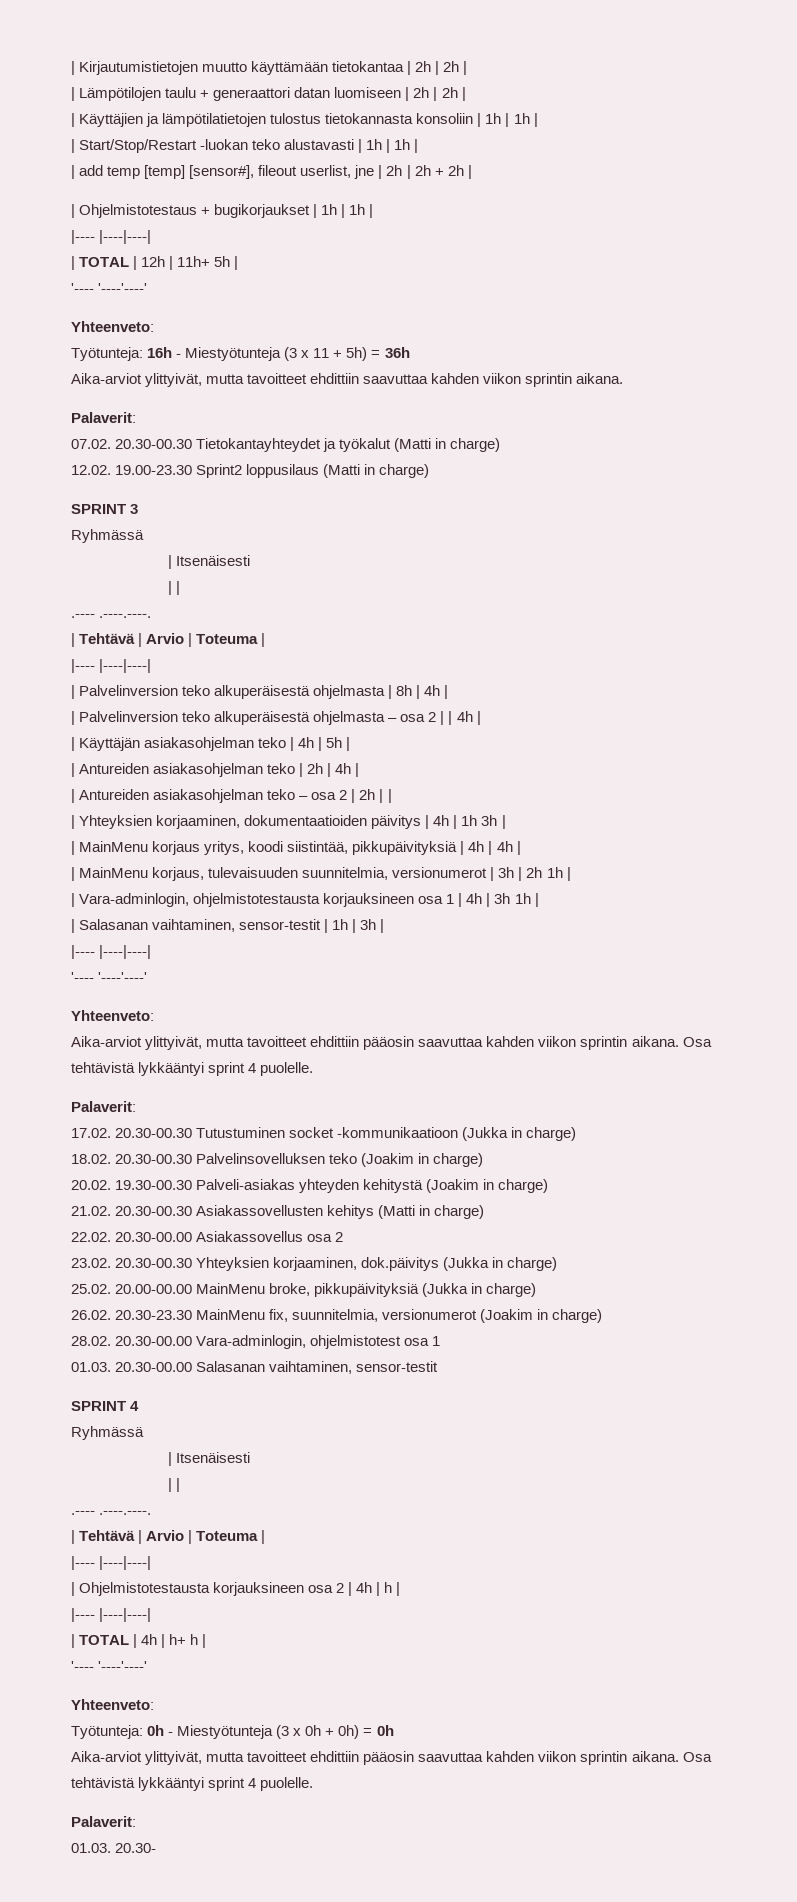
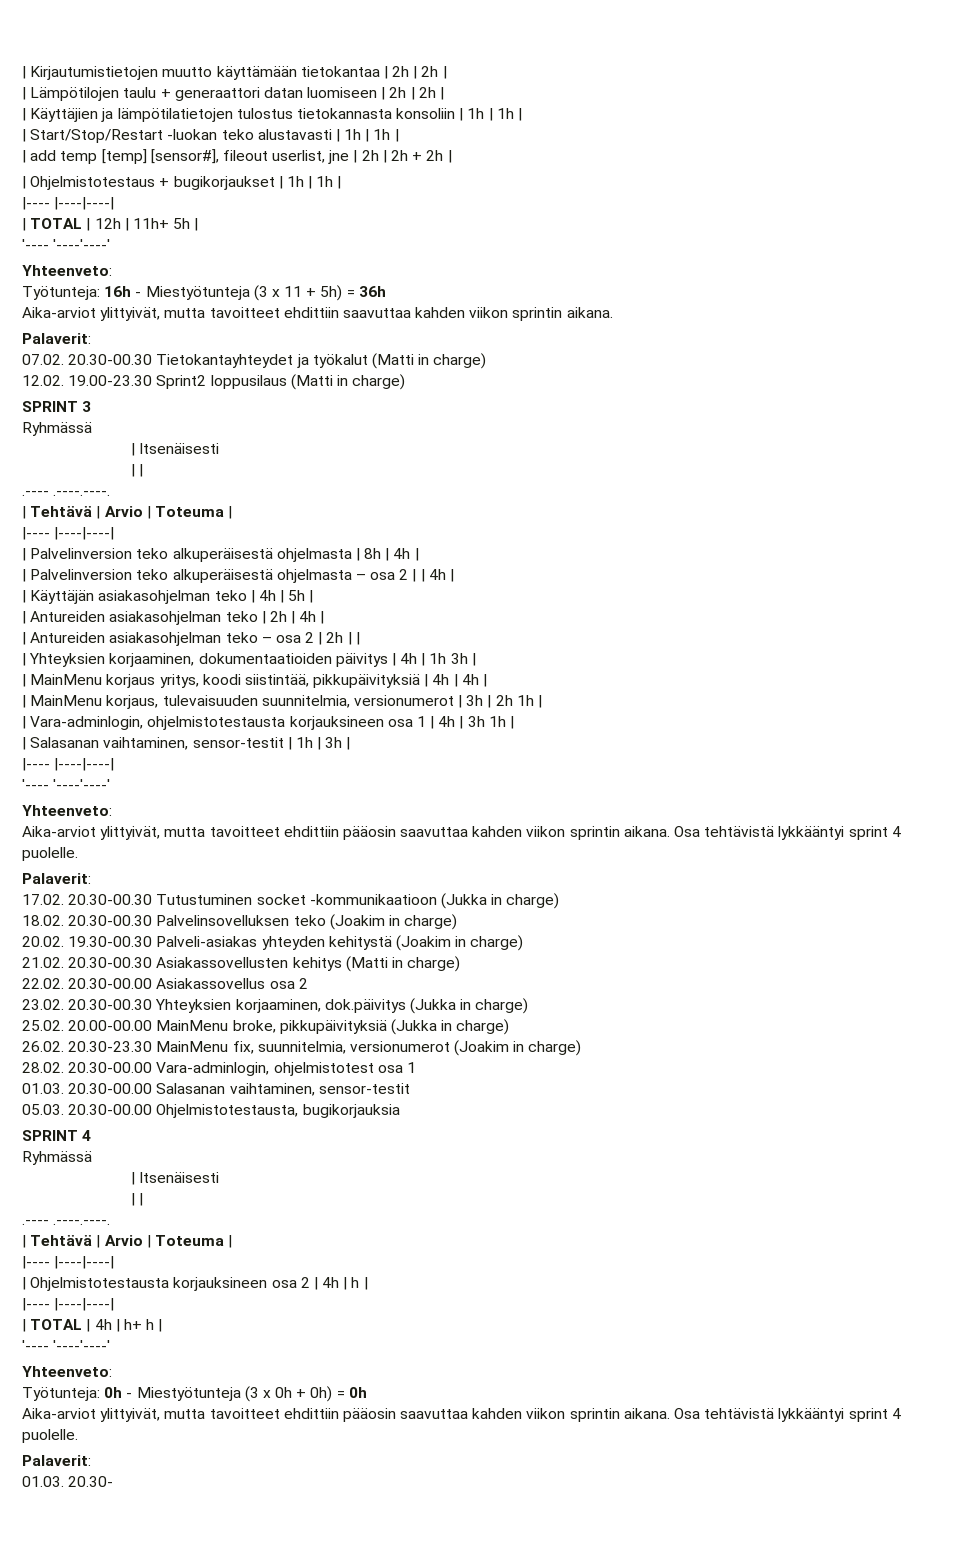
(439, 1366) none -> [22,1104,400,1118] // 05.03. 20.30-00.00 Ohjelmistotestausta, bugikorjauksia

